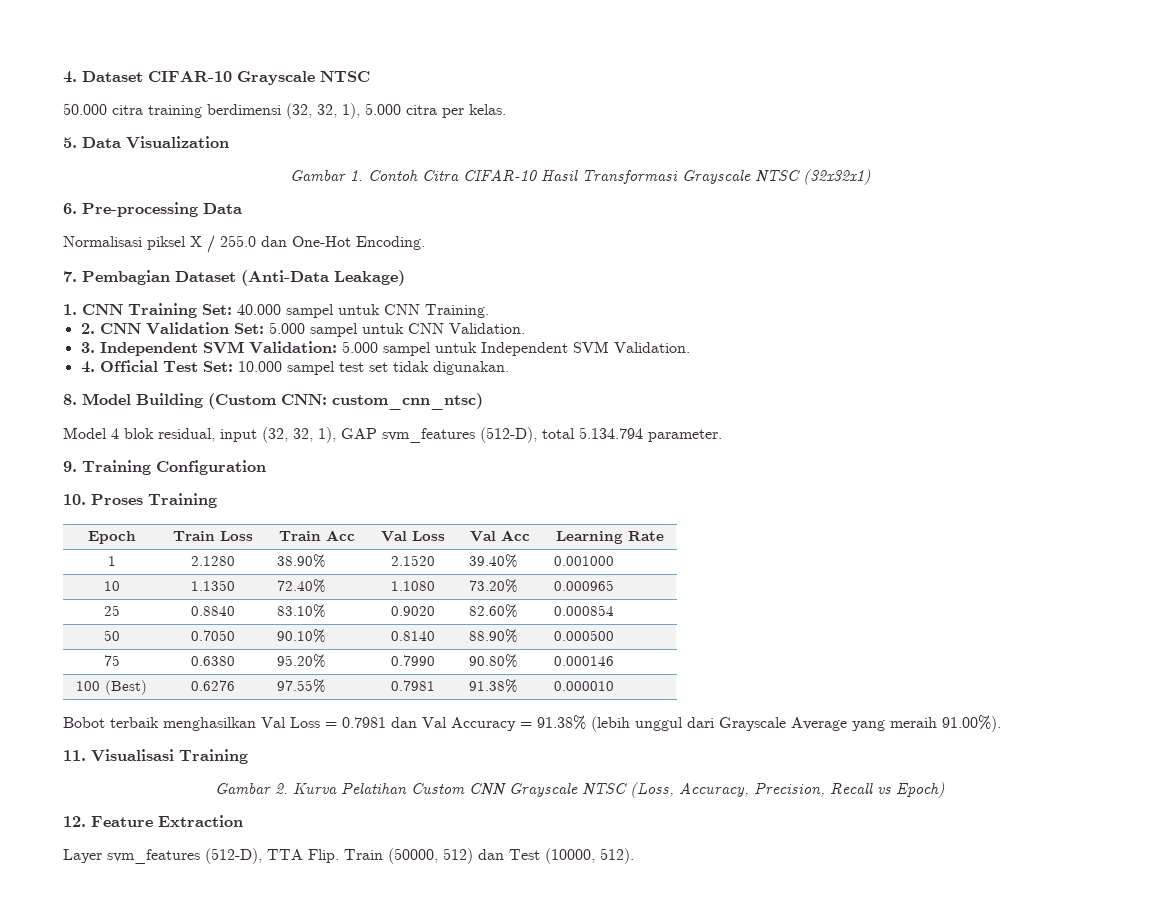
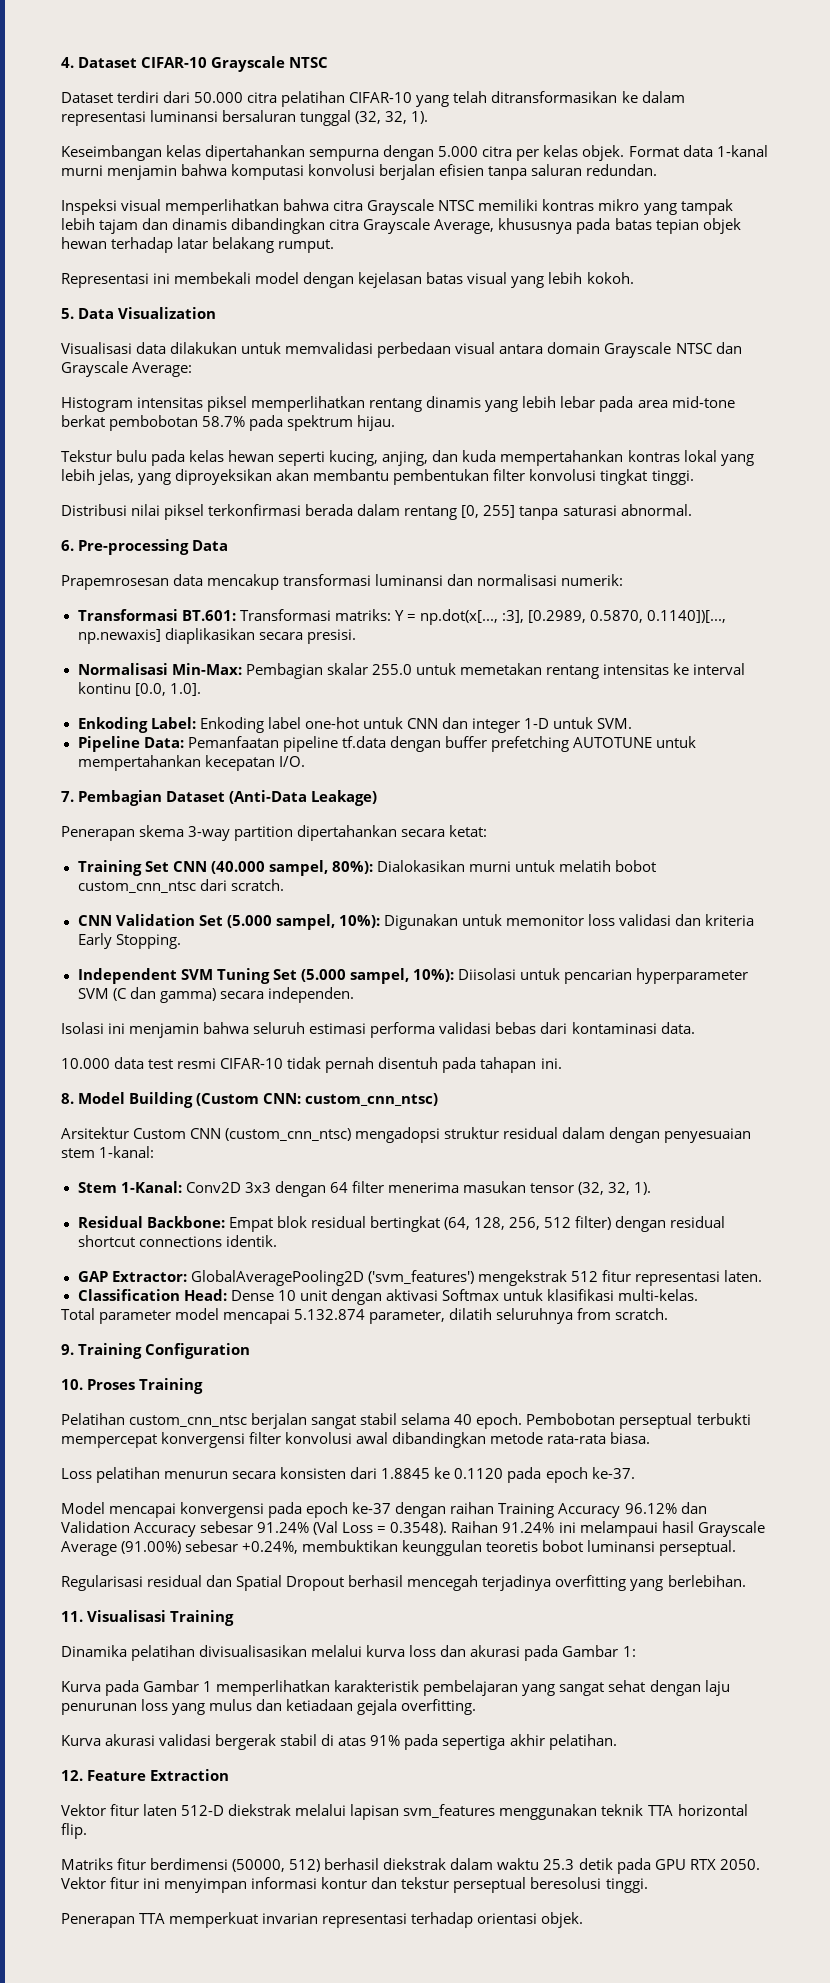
[63,103,506,119] [63,136,229,149] [289,169,871,185] [63,202,242,217] [63,235,425,253] 50.000 citra training berdimensi (32, 32, 1), 5.000 citra per kelas. // 5. Data Visualization // Gambar 1. Contoh Citra CIFAR-10 Hasil Transformasi Grayscale NTSC (32x32x1) // 6. Pre-processing Data // Normalisasi piksel X / 255.0 dan One-Hot Encoding. -> [61,91,685,107] [61,110,429,126] [61,145,768,161] [61,164,658,180] [61,199,733,215] [61,218,741,234] [61,237,335,253] [61,272,634,288] [61,307,217,319] [61,342,742,358] [61,361,193,377] [61,396,735,412] [61,415,396,431] [61,450,754,466] [61,469,694,485] [61,504,692,520] [61,539,229,555] [61,574,624,590] [77,609,726,625] [77,628,356,644] [77,663,745,679] [77,682,201,696] [77,717,633,733] [77,736,696,752] [77,755,305,771] Dataset terdiri dari 50.000 citra pelatihan CIFAR-10 yang telah ditransformasikan ke dalam representasi luminansi bersaluran tunggal (32, 32, 1). // Keseimbangan kelas dipertahankan sempurna dengan 5.000 citra per kelas objek. Format data 1-kanal murni menjamin bahwa komputasi konvolusi berjalan efisien tanpa saluran redundan. // Inspeksi visual memperlihatkan bahwa citra Grayscale NTSC memiliki kontras mikro yang tampak lebih tajam dan dinamis dibandingkan citra Grayscale Average, khususnya pada batas tepian objek hewan terhadap latar belakang rumput. // Representasi ini membekali model dengan kejelasan batas visual yang lebih kokoh. // 5. Data Visualization // Visualisasi data dilakukan untuk memvalidasi perbedaan visual antara domain Grayscale NTSC dan Grayscale Average: // Histogram intensitas piksel memperlihatkan rentang dinamis yang lebih lebar pada area mid-tone berkat pembobotan 58.7% pada spektrum hijau. // Tekstur bulu pada kelas hewan seperti kucing, anjing, dan kuda mempertahankan kontras lokal yang lebih jelas, yang diproyeksikan akan membantu pembentukan filter konvolusi tingkat tinggi. // Distribusi nilai piksel terkonfirmasi berada dalam rentang [0, 255] tanpa saturasi abnormal. // 6. Pre-processing Data // Prapemrosesan data mencakup transformasi luminansi dan normalisasi numerik: // Transformasi BT.601: Transformasi matriks: Y = np.dot(x[..., :3], [0.2989, 0.5870, 0.1140])[..., np.newaxis] diaplikasikan secara presisi. // Normalisasi Min-Max: Pembagian skalar 255.0 untuk memetakan rentang intensitas ke interval kontinu [0.0, 1.0]. // Enkoding Label: Enkoding label one-hot untuk CNN dan integer 1-D untuk SVM. // Pipeline Data: Pemanfaatan pipeline tf.data dengan buffer prefetching AUTOTUNE untuk mempertahankan kecepatan I/O.
[63,303,489,318] [80,322,525,337] [80,341,690,356] [80,360,509,375] 1. CNN Training Set: 40.000 sampel untuk CNN Training. // 2. CNN Validation Set: 5.000 sampel untuk CNN Validation. // 3. Independent SVM Validation: 5.000 sampel untuk Independent SVM Validation. // 4. Official Test Set: 10.000 sampel test set tidak digunakan. -> [61,825,488,841] [77,860,656,876] [77,879,284,893] [77,914,755,930] [77,933,181,949] [77,968,748,984] [77,987,354,1003] [61,1022,695,1038] [61,1057,562,1073] Penerapan skema 3-way partition dipertahankan secara ketat: // Training Set CNN (40.000 sampel, 80%): Dialokasikan murni untuk melatih bobot custom_cnn_ntsc dari scratch. // CNN Validation Set (5.000 sampel, 10%): Digunakan untuk memonitor loss validasi dan kriteria Early Stopping. // Independent SVM Tuning Set (5.000 sampel, 10%): Diisolasi untuk pencarian hyperparameter SVM (C dan gamma) secara independen. // Isolasi ini menjamin bahwa seluruh estimasi performa validasi bebas dari kontaminasi data. // 10.000 data test resmi CIFAR-10 tidak pernah disentuh pada tahapan ini.
[63,427,722,443] Model 4 blok residual, input (32, 32, 1), GAP svm_features (512-D), total 5.134.794 parameter. -> [61,1127,752,1143] [61,1146,155,1158] [77,1181,652,1197] [77,1216,726,1232] [77,1235,277,1247] [77,1270,762,1286] [77,1289,698,1305] [61,1308,669,1324] Arsitektur Custom CNN (custom_cnn_ntsc) mengadopsi struktur residual dalam dengan penyesuaian stem 1-kanal: // Stem 1-Kanal: Conv2D 3x3 dengan 64 filter menerima masukan tensor (32, 32, 1). // Residual Backbone: Empat blok residual bertingkat (64, 128, 256, 512 filter) dengan residual shortcut connections identik. // GAP Extractor: GlobalAveragePooling2D ('svm_features') mengekstrak 512 fitur representasi laten. // Classification Head: Dense 10 unit dengan aktivasi Softmax untuk klasifikasi multi-kelas. // Total parameter model mencapai 5.132.874 parameter, dilatih seluruhnya from scratch.
[87,531,136,544] [172,531,253,541] [278,530,355,541] [380,531,445,542] [470,530,530,542] [555,531,664,544] [107,556,116,566] [190,556,235,566] [277,554,327,568] [390,555,435,566] [469,554,519,568] [554,556,615,566] [103,581,120,591] [190,580,235,591] [277,579,327,593] [390,581,435,591] [469,579,519,593] [554,580,615,591] [103,605,120,616] [190,606,235,616] [277,604,327,618] [390,606,435,616] [469,604,519,618] [554,605,615,616] [103,630,120,641] [190,630,235,641] [277,629,327,643] [390,631,435,641] [469,629,519,643] [554,630,615,641] [103,655,120,666] [190,656,235,666] [277,654,327,668] [390,655,435,666] [469,654,519,668] [554,656,615,666] [76,680,147,695] [190,680,235,691] [277,679,327,693] [390,680,435,691] [469,679,519,693] [554,681,615,691] [63,715,1001,732] [63,749,248,764] [215,782,945,798] [63,815,243,827] [63,848,634,864] // Epoch | Train Loss | Train Acc | Val Loss | Val Acc | Learning Rate // 1 | 2.1280 | 38.90% | 2.1520 | 39.40% | 0.001000 // 10 | 1.1350 | 72.40% | 1.1080 | 73.20% | 0.000965 // 25 | 0.8840 | 83.10% | 0.9020 | 82.60% | 0.000854 // 50 | 0.7050 | 90.10% | 0.8140 | 88.90% | 0.000500 // 75 | 0.6380 | 95.20% | 0.7990 | 90.80% | 0.000146 // 100 (Best) | 0.6276 | 97.55% | 0.7981 | 91.38% | 0.000010 // Bobot terbaik menghasilkan Val Loss = 0.7981 dan Val Accuracy = 91.38% (lebih unggul dari Grayscale Average yang meraih 91.00%). // 11. Visualisasi Training // Gambar 2. Kurva Pelatihan Custom CNN Grayscale NTSC (Loss, Accuracy, Precision, Recall vs Epoch) // 12. Feature Extraction // Layer svm_features (512-D), TTA Flip. Train (50000, 512) dan Test (10000, 512). -> [61,1413,751,1429] [61,1432,651,1448] [61,1467,635,1483] [61,1502,707,1518] [61,1521,765,1537] [61,1540,737,1556] [61,1575,746,1591] [61,1610,235,1626] [61,1645,636,1661] [61,1680,730,1696] [61,1699,477,1715] [61,1734,617,1750] [61,1769,230,1781] [61,1804,748,1820] [61,1823,87,1839] [61,1858,760,1874] [61,1877,648,1893] [61,1912,584,1928] // Pelatihan custom_cnn_ntsc berjalan sangat stabil selama 40 epoch. Pembobotan perseptual terbukti mempercepat konvergensi filter konvolusi awal dibandingkan metode rata-rata biasa. // Loss pelatihan menurun secara konsisten dari 1.8845 ke 0.1120 pada epoch ke-37. // Model mencapai konvergensi pada epoch ke-37 dengan raihan Training Accuracy 96.12% dan Validation Accuracy sebesar 91.24% (Val Loss = 0.3548). Raihan 91.24% ini melampaui hasil Grayscale Average (91.00%) sebesar +0.24%, membuktikan keunggulan teoretis bobot luminansi perseptual. // Regularisasi residual dan Spatial Dropout berhasil mencegah terjadinya overfitting yang berlebihan. // 11. Visualisasi Training // Dinamika pelatihan divisualisasikan melalui kurva loss dan akurasi pada Gambar 1: // Kurva pada Gambar 1 memperlihatkan karakteristik pembelajaran yang sangat sehat dengan laju penurunan loss yang mulus dan ketiadaan gejala overfitting. // Kurva akurasi validasi bergerak stabil di atas 91% pada sepertiga akhir pelatihan. // 12. Feature Extraction // Vektor fitur laten 512-D diekstrak melalui lapisan svm_features menggunakan teknik TTA horizontal flip. // Matriks fitur berdimensi (50000, 512) berhasil diekstrak dalam waktu 25.3 detik pada GPU RTX 2050. Vektor fitur ini menyimpan informasi kontur dan tekstur perseptual beresolusi tinggi. // Penerapan TTA memperkuat invarian representasi terhadap orientasi objek.

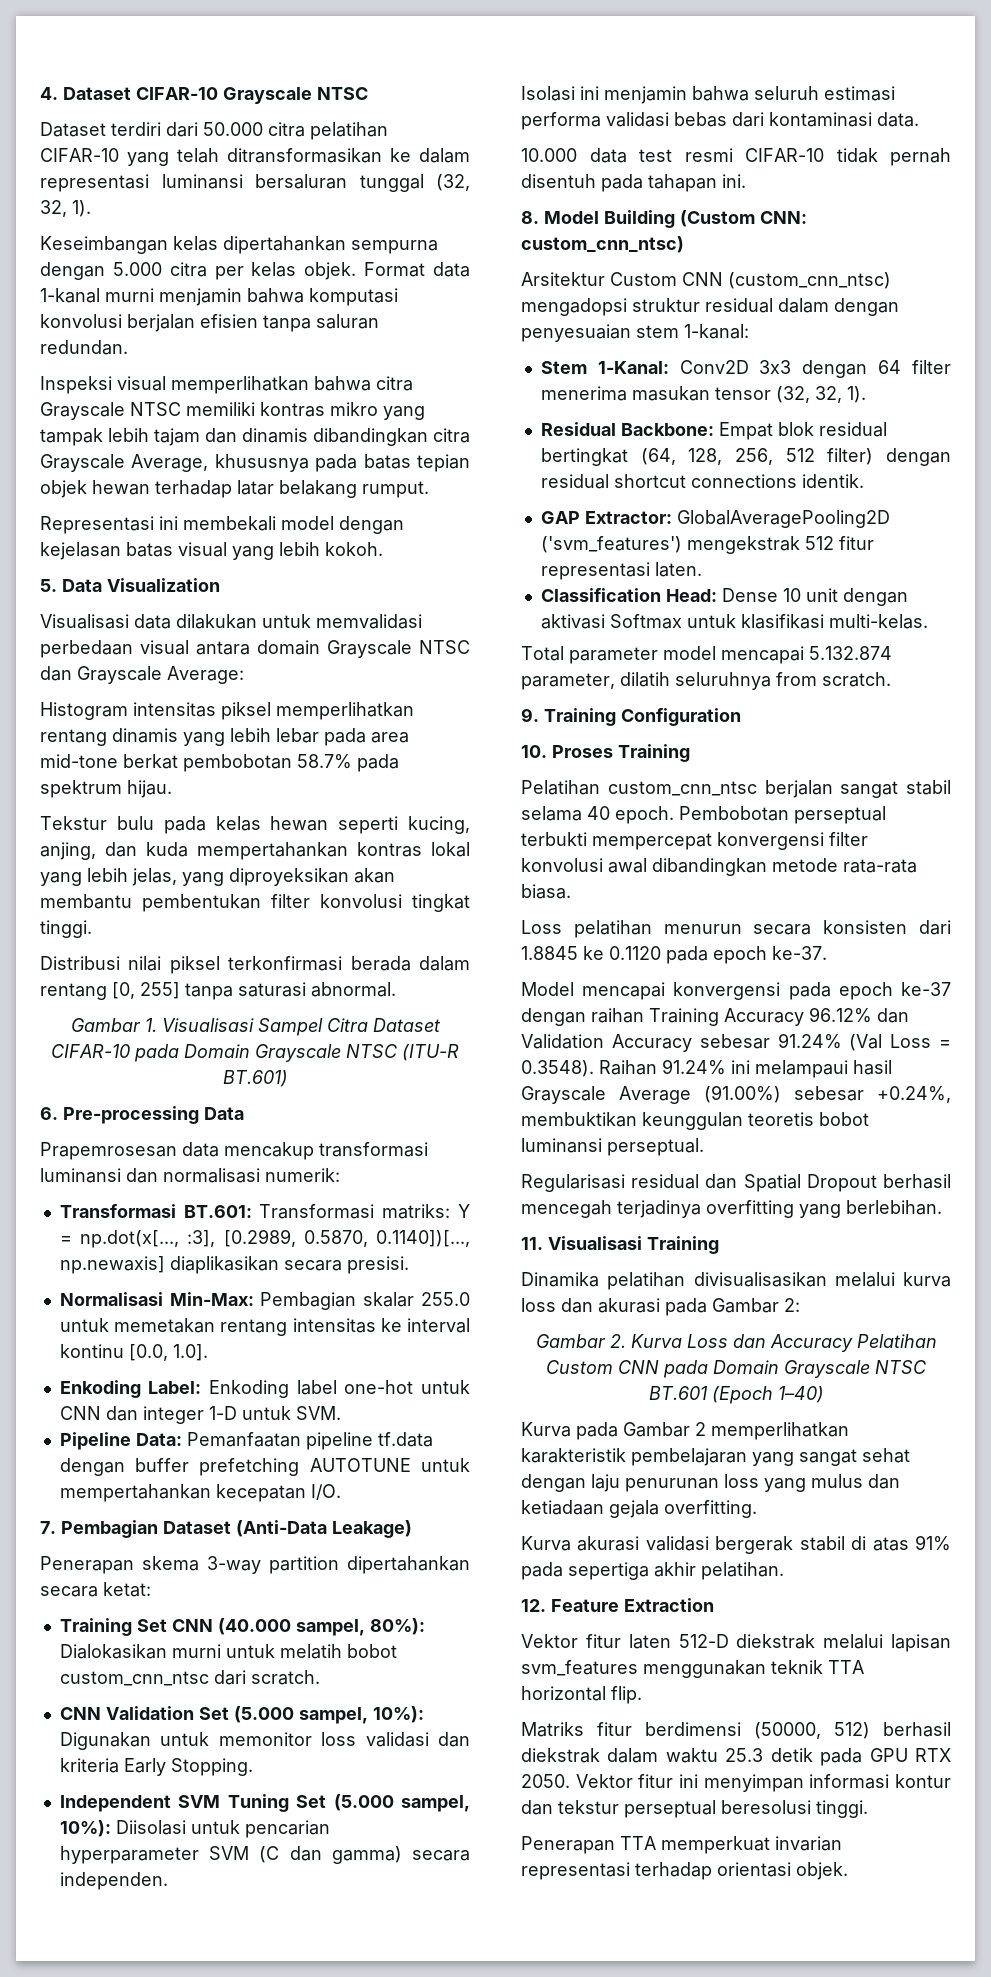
(692, 510) none -> [70,1018,441,1036] [51,1044,459,1062] [222,1070,288,1087] // Gambar 1. Visualisasi Sampel Citra Dataset CIFAR-10 pada Domain Grayscale NTSC (ITU-R BT.601)
[622,1646,636,1657] 1: -> [784,1298,800,1312] [535,1334,937,1352] [546,1360,926,1378] [648,1386,824,1404] 2: // Gambar 2. Kurva Loss dan Accuracy Pelatihan Custom CNN pada Domain Grayscale NTSC BT.601 (Epoch 1–40)
[203,1681,213,1692] 1 -> [695,1422,706,1436] 2

